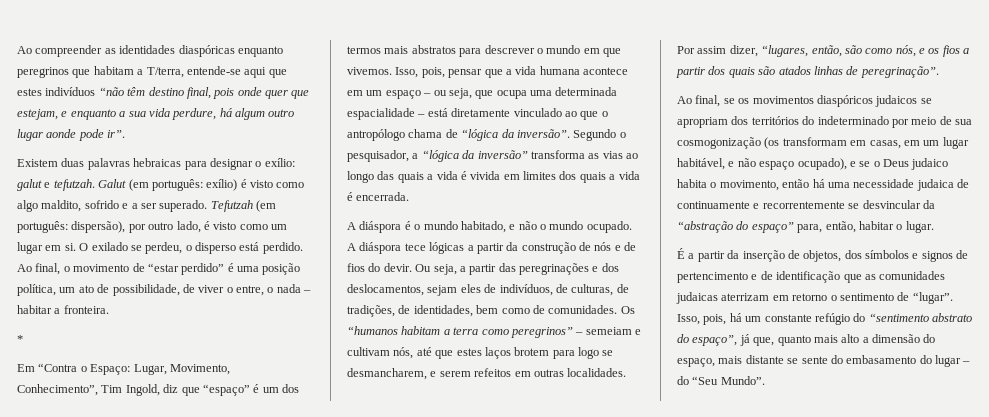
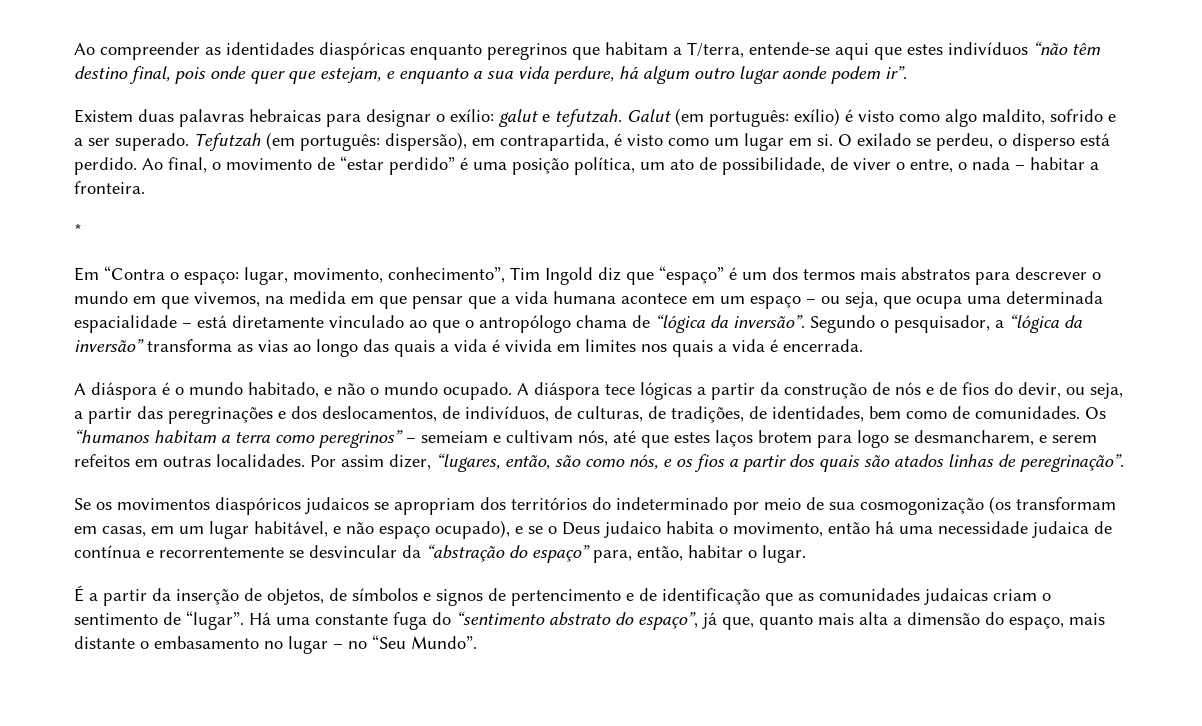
[78,129,104,141] pode -> [831,66,881,84] podem
[128,221,201,233] por outro lado, -> [472,133,609,151] em contrapartida,
[90,364,230,375] [17,384,160,396] Espaço: Lugar, Movimento, Conhecimento”, Tim Ingold, -> [184,267,593,285] espaço: lugar, movimento, conhecimento”, Tim Ingold
[347,67,445,78] vivemos. Isso, pois, -> [194,291,407,309] vivemos, na medida em que
[559,171,577,180] dos -> [641,344,667,352] nos
[383,263,432,272] devir. Ou -> [1018,382,1085,398] devir, ou
[427,284,481,296] sejam eles -> (437, 414) none
[677,95,735,107] Ao final, se -> [74,498,91,510] Se
[677,201,750,209] continuamente -> [74,545,141,558] contínua
[844,250,862,259] dos -> [329,588,347,601] de
[721,293,828,301] aterrizam em retorno -> [993,589,1037,601] criam
[677,313,850,325] Isso, pois, há um constante refúgio -> [249,612,427,630] Há uma constante fuga
[841,334,860,343] alto -> [859,612,888,625] alta
[787,355,932,364] se sente do embasamento do -> [140,636,283,649] o embasamento no
[677,376,689,385] do -> [348,641,367,649] no

